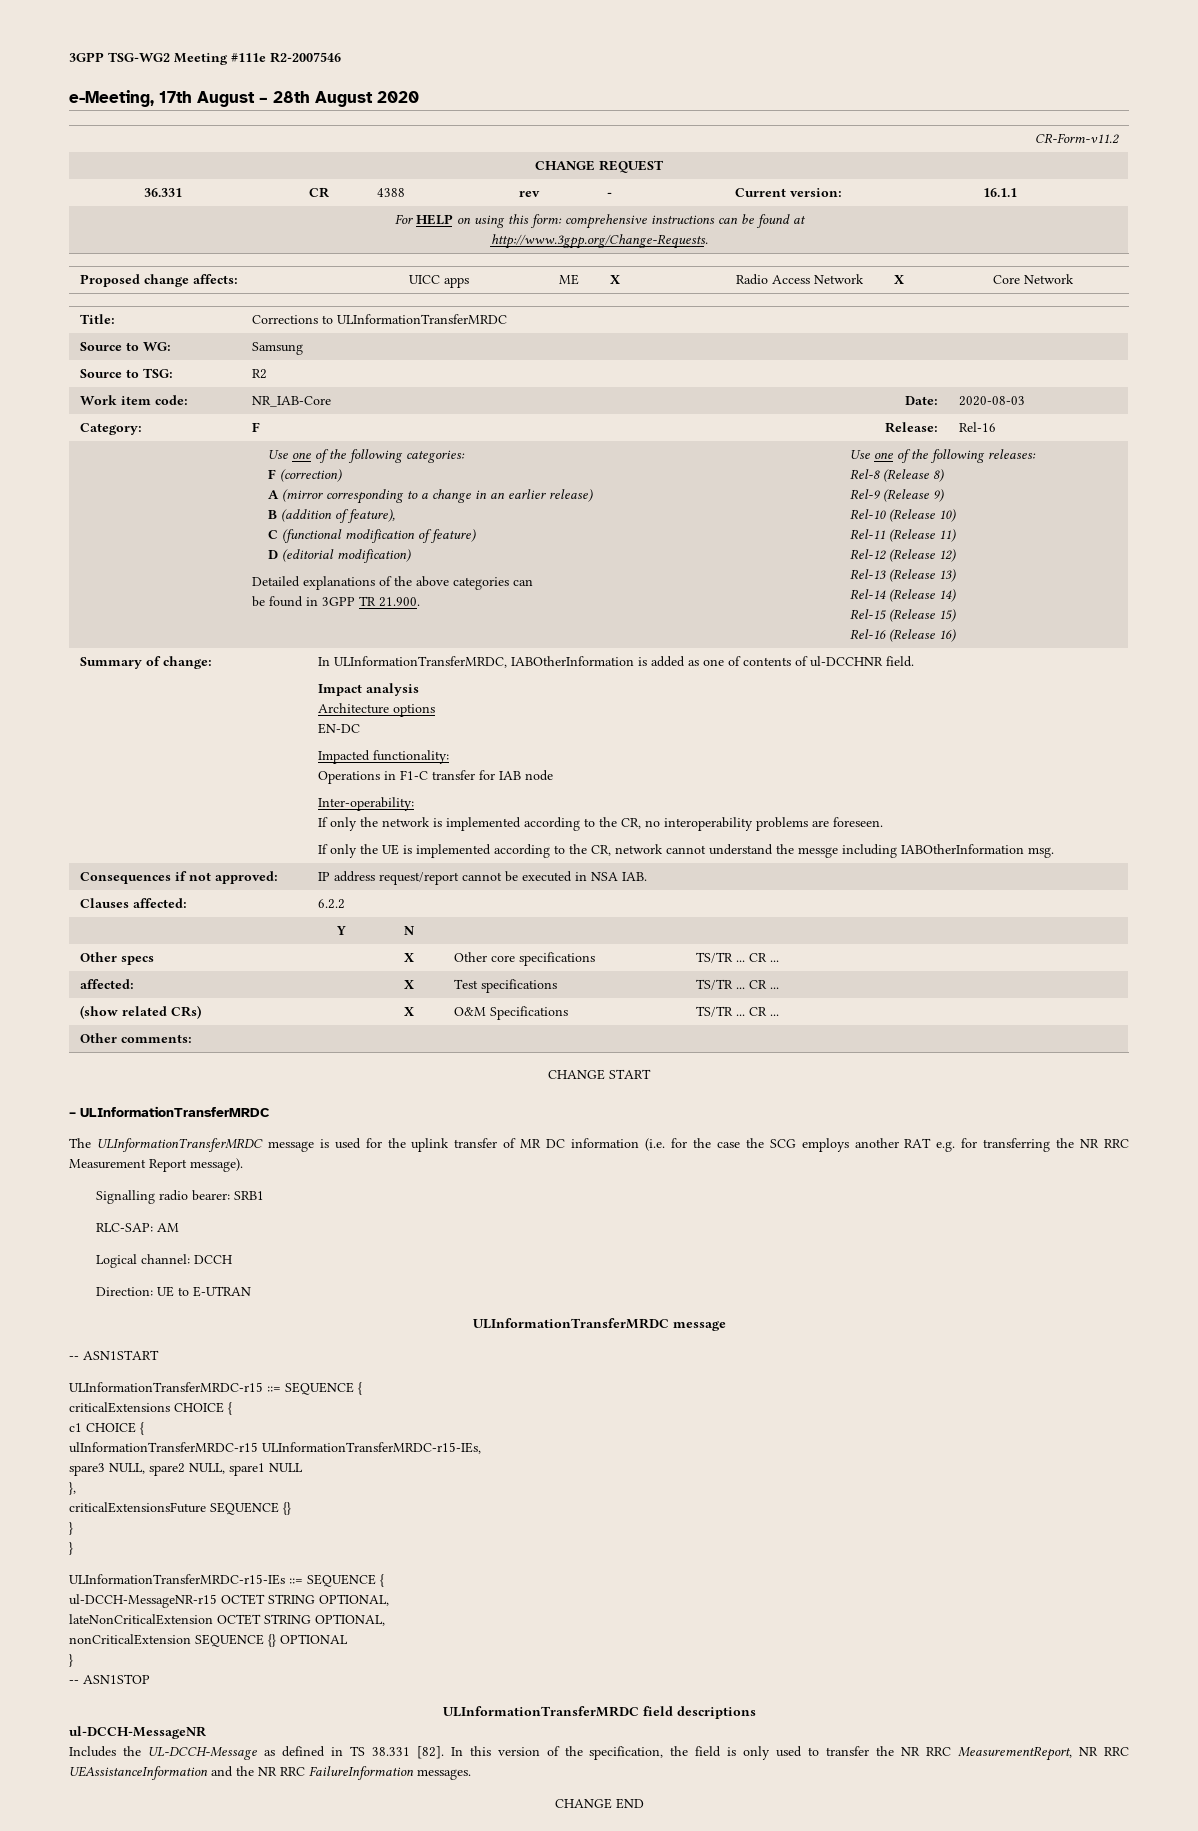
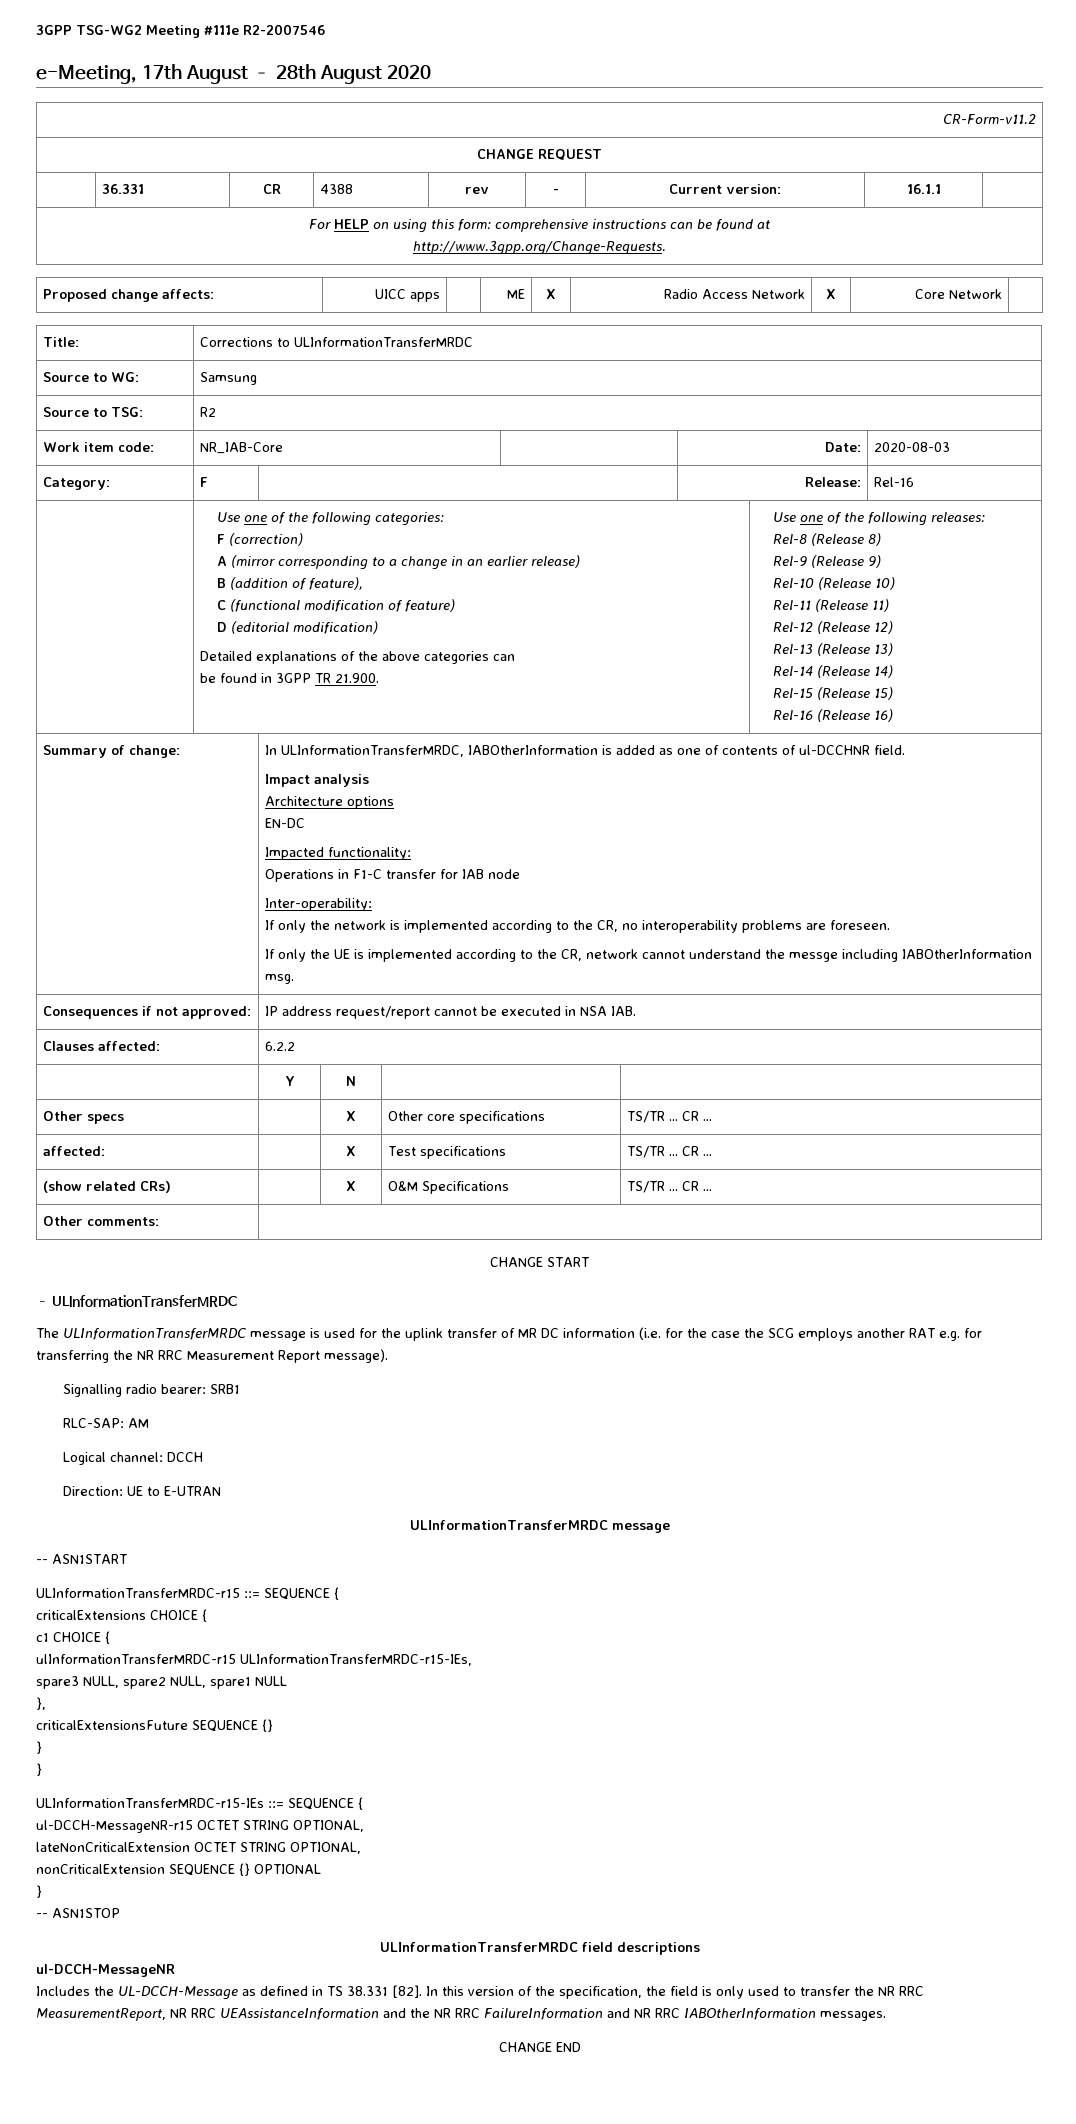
(414, 1773) none -> [607,2008,816,2020] and NR RRC IABOtherInformation

